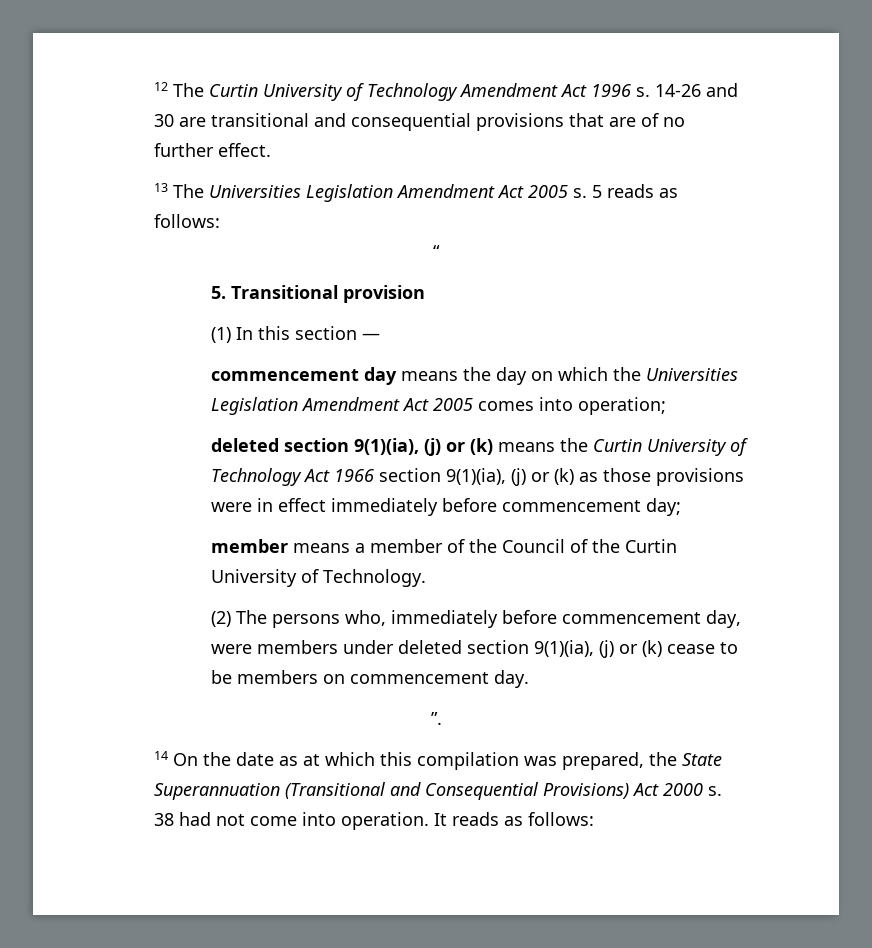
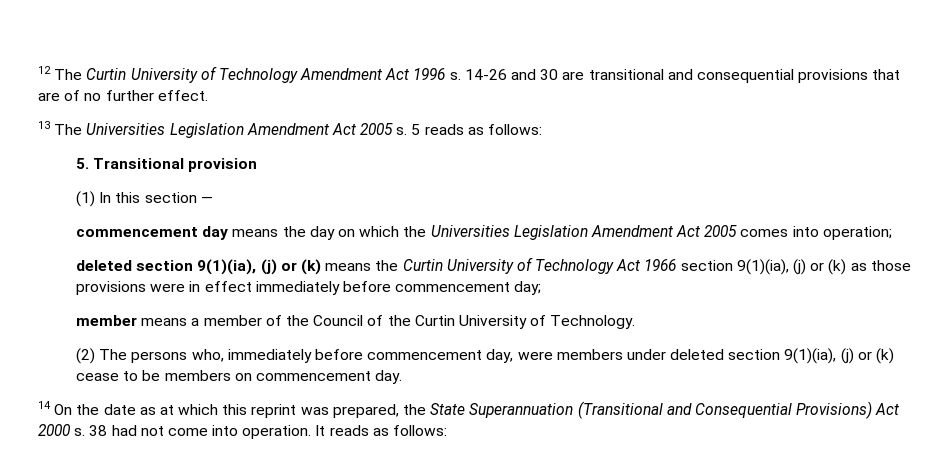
[433,245,440,258] // “ -> (543, 129) none
[430,712,442,725] // ”. -> (403, 377) none
[417,752,520,770] compilation -> [251,404,297,418] reprint

